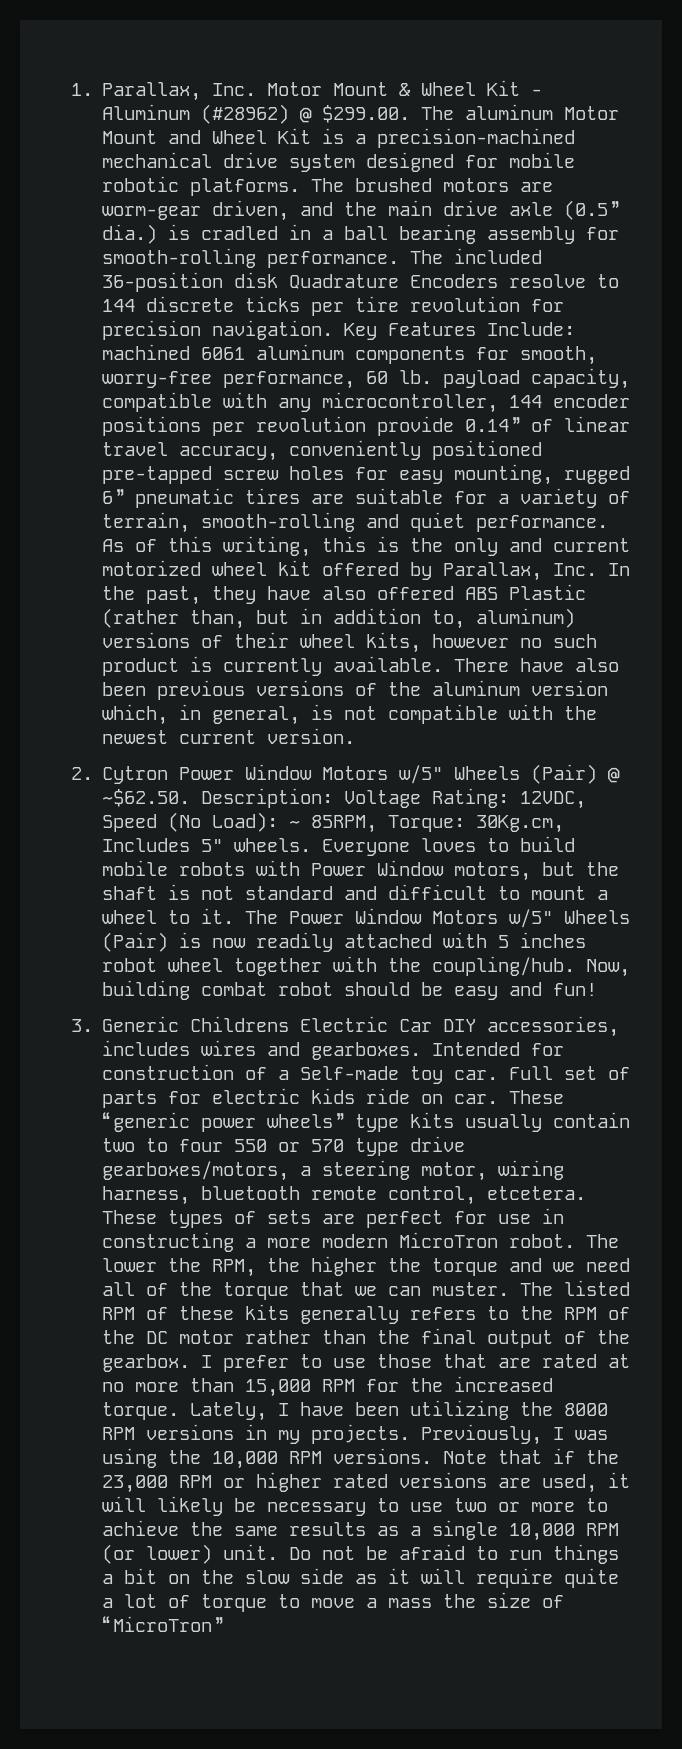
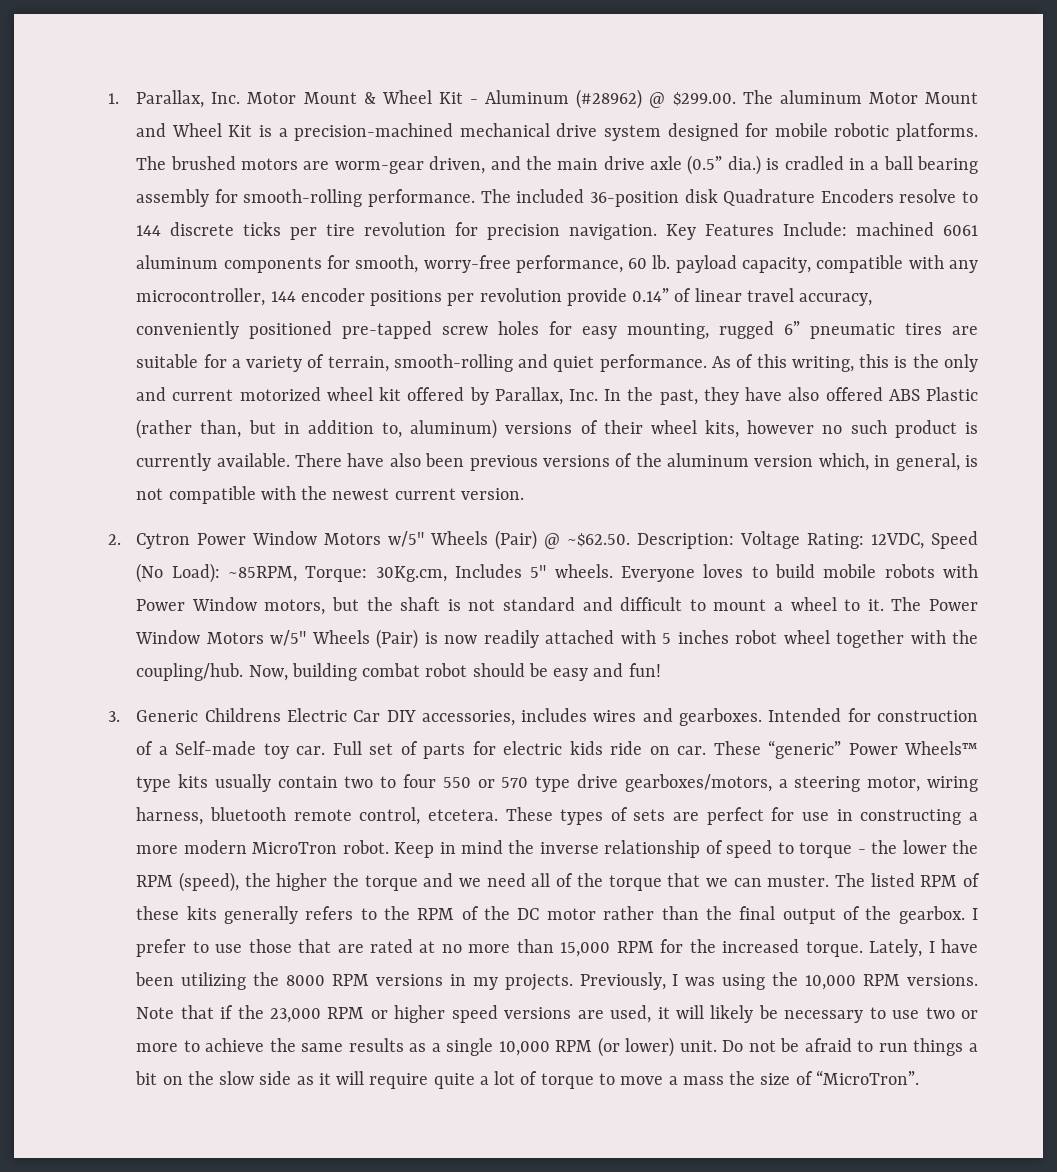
[289,815,378,833] ~ 85RPM, -> [227,566,297,582] ~85RPM,
[102,1112,345,1132] “generic power wheels” -> [768,740,978,759] “generic” Power Wheels™
[586,1234,620,1248] [102,1258,257,1277] The lower the RPM, -> [394,840,978,858] [136,872,239,892] Keep in mind the inverse relationship of speed to torque - the lower the RPM (speed),
[333,1474,389,1488] rated -> [451,1005,498,1023] speed
[102,1616,224,1632] “MicroTron” -> [815,1070,919,1085] “MicroTron”.

